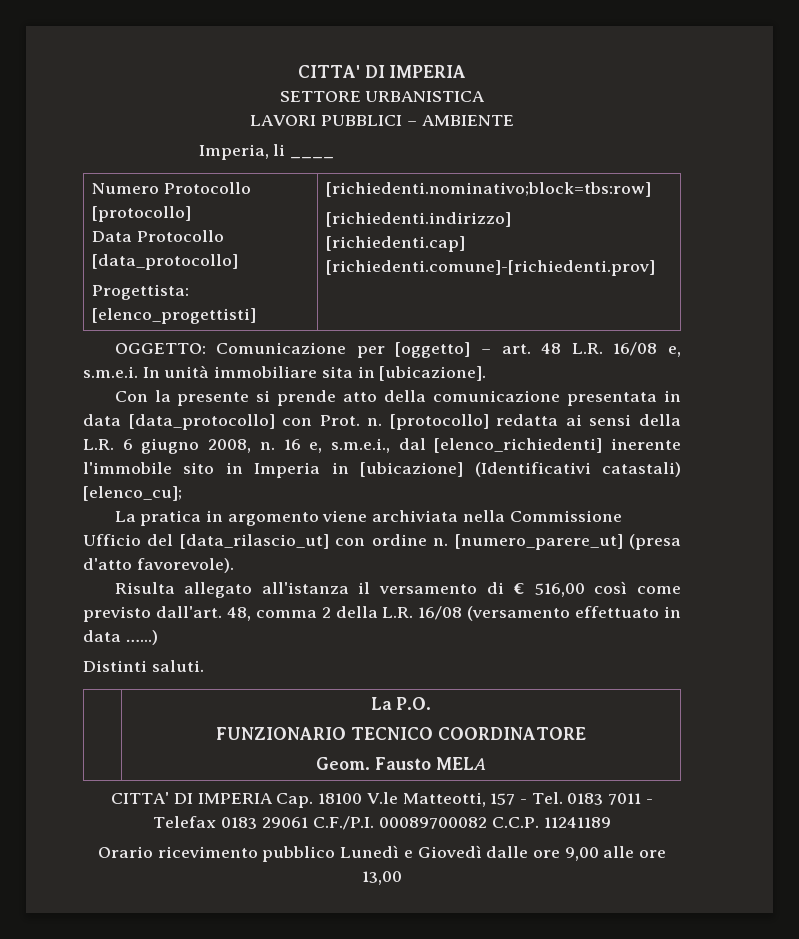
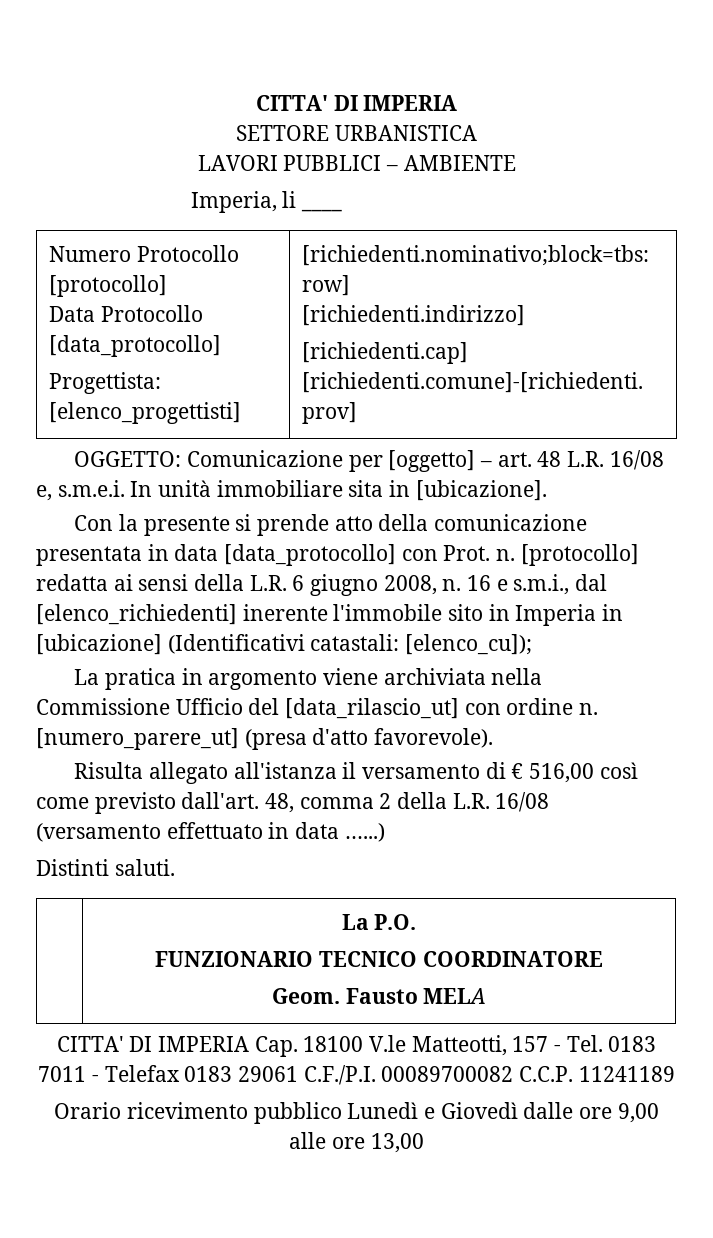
[309,438,390,453] e, s.m.e.i., -> [496,574,570,595] e s.m.i.,
[602,462,682,477] [83,486,182,501] catastali) [elenco_cu]; -> [310,634,533,655] catastali: [elenco_cu]);

